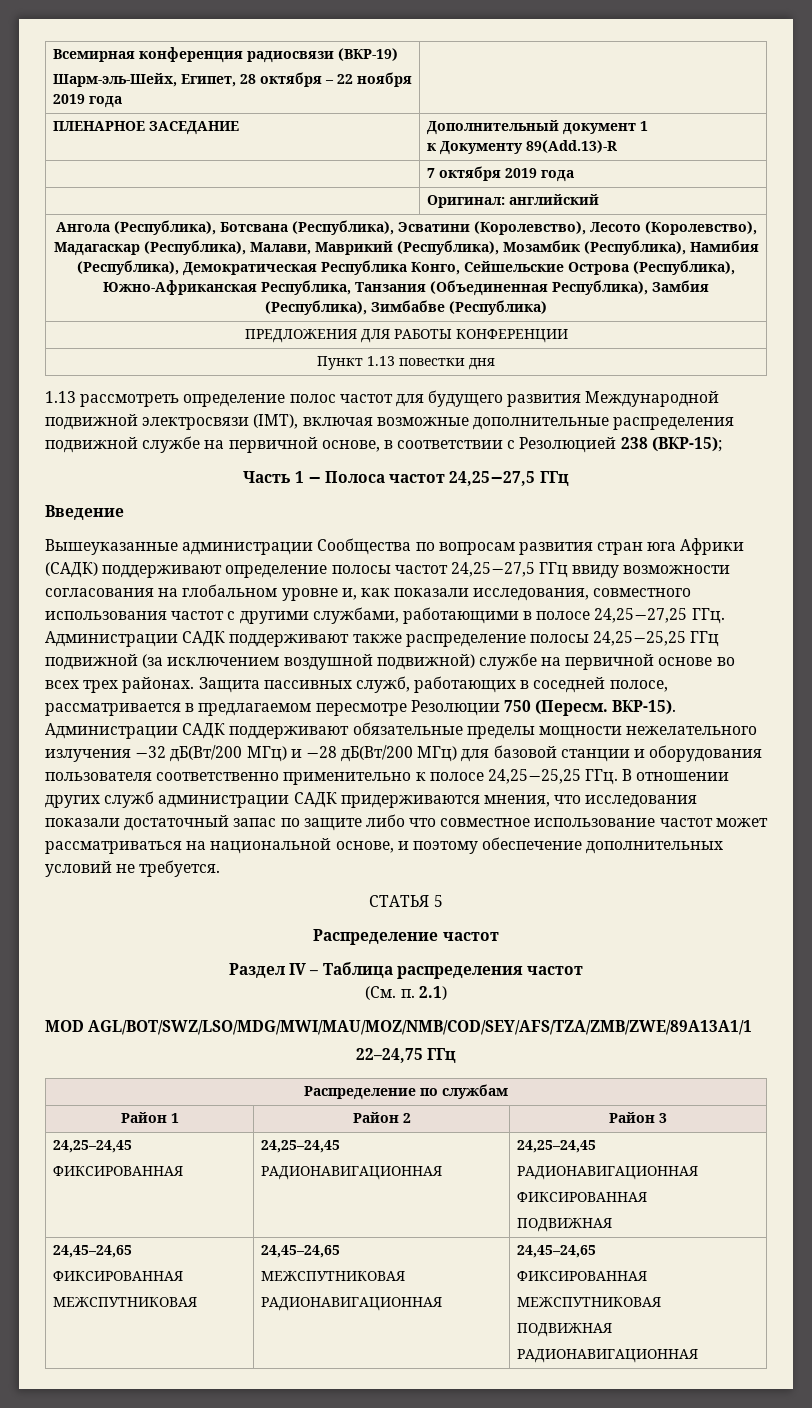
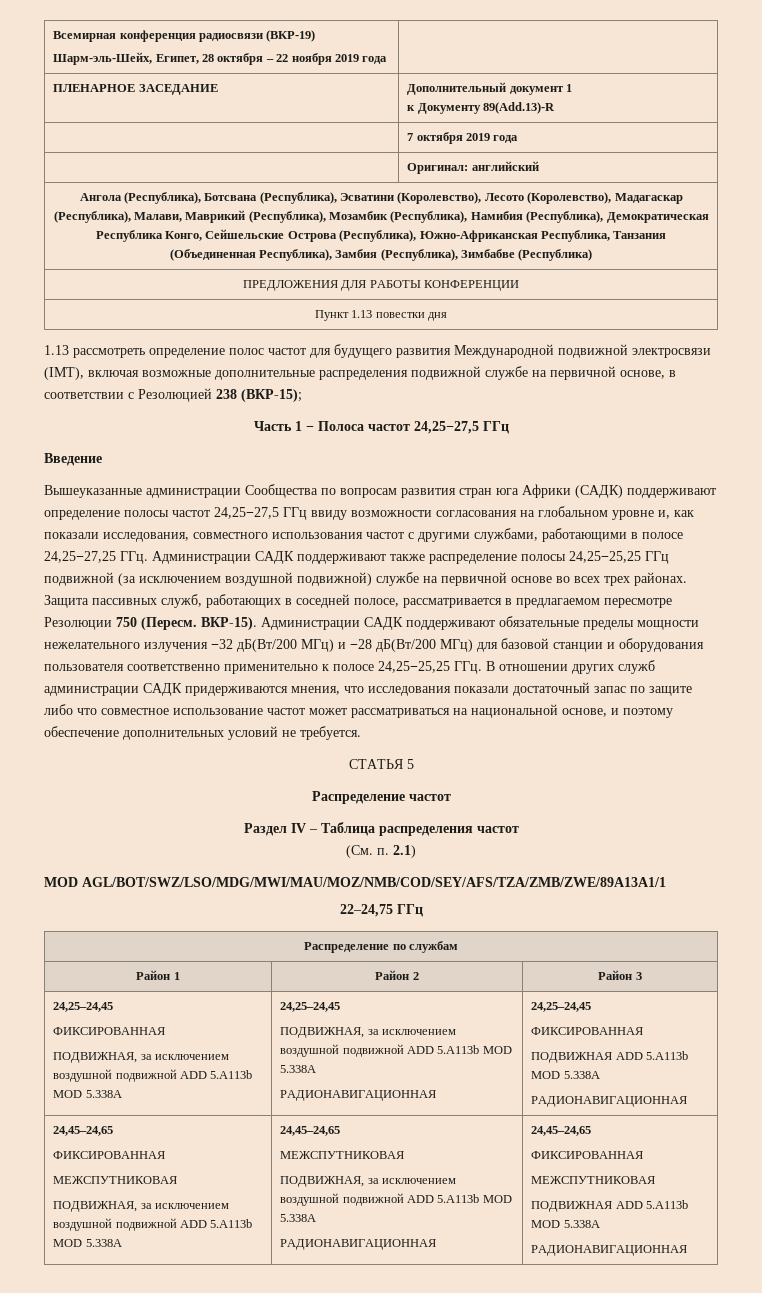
[260,1140,340,1153] | 24,25–24,45 -> [53,1052,230,1063] [53,1069,253,1082] [53,1090,122,1098] [280,1002,341,1012] [280,1027,457,1038] [280,1044,512,1057] [280,1065,317,1073] // ПОДВИЖНАЯ, за исключением воздушной подвижной ADD 5.A113b MOD 5.338A | 24,25–24,45 // ПОДВИЖНАЯ, за исключением воздушной подвижной ADD 5.A113b MOD 5.338A
[516,1166,698,1180] // РАДИОНАВИГАЦИОННАЯ -> (592, 1007) none
[52,1245,132,1258] [52,1271,183,1281] [52,1297,197,1307] [260,1245,340,1258] [260,1271,405,1281] // 24,45–24,65 // ФИКСИРОВАННАЯ // МЕЖСПУТНИКОВАЯ | 24,45–24,65 // МЕЖСПУТНИКОВАЯ -> [615,1051,689,1060] [531,1071,600,1079] [531,1096,688,1107] [53,1126,114,1136] [53,1151,166,1159] [53,1176,178,1184] [53,1201,230,1212] [53,1218,253,1231] [53,1239,122,1247] [280,1126,341,1136] [280,1151,405,1159] [280,1176,457,1187] [280,1193,512,1206] [280,1214,317,1222] ADD 5.A113b MOD 5.338A // РАДИОНАВИГАЦИОННАЯ // 24,45–24,65 // ФИКСИРОВАННАЯ // МЕЖСПУТНИКОВАЯ // ПОДВИЖНАЯ, за исключением воздушной подвижной ADD 5.A113b MOD 5.338A | 24,45–24,65 // МЕЖСПУТНИКОВАЯ // ПОДВИЖНАЯ, за исключением воздушной подвижной ADD 5.A113b MOD 5.338A
(612, 1330) none -> [615,1200,689,1209] [531,1220,600,1228] ADD 5.A113b MOD 5.338A

